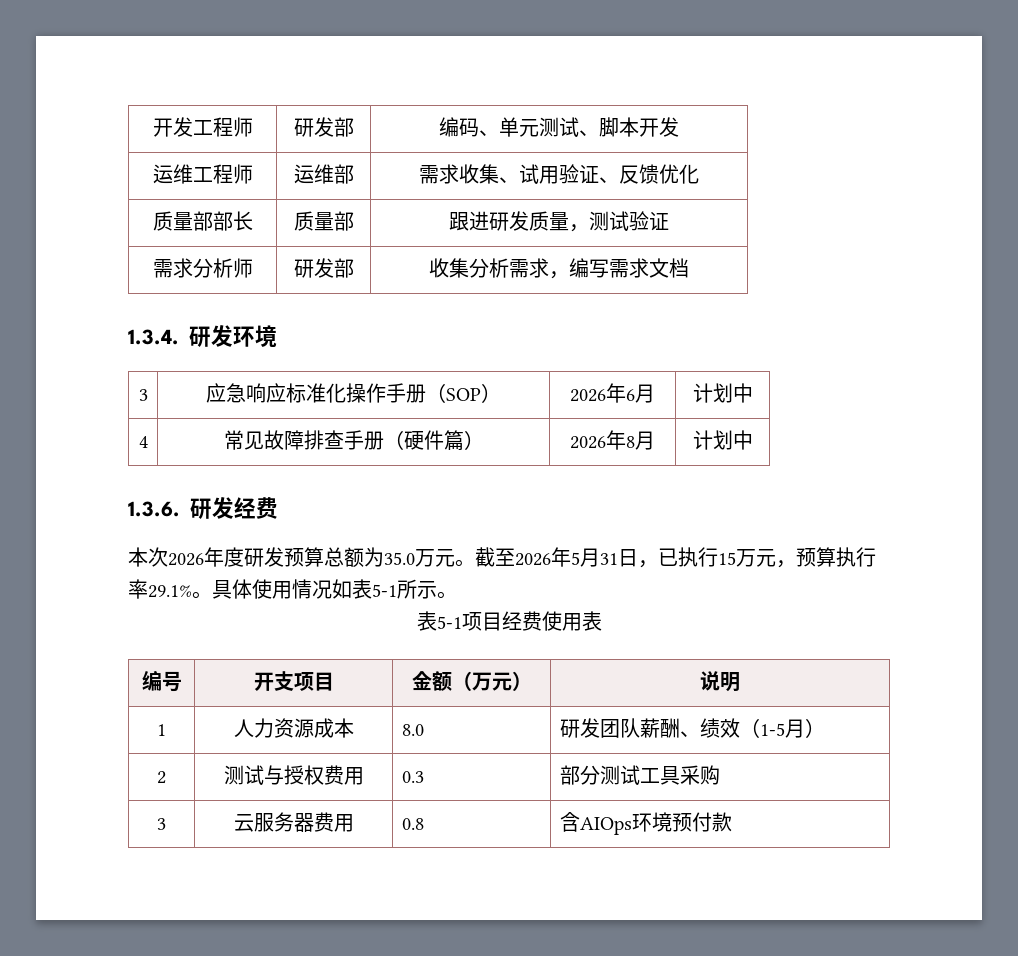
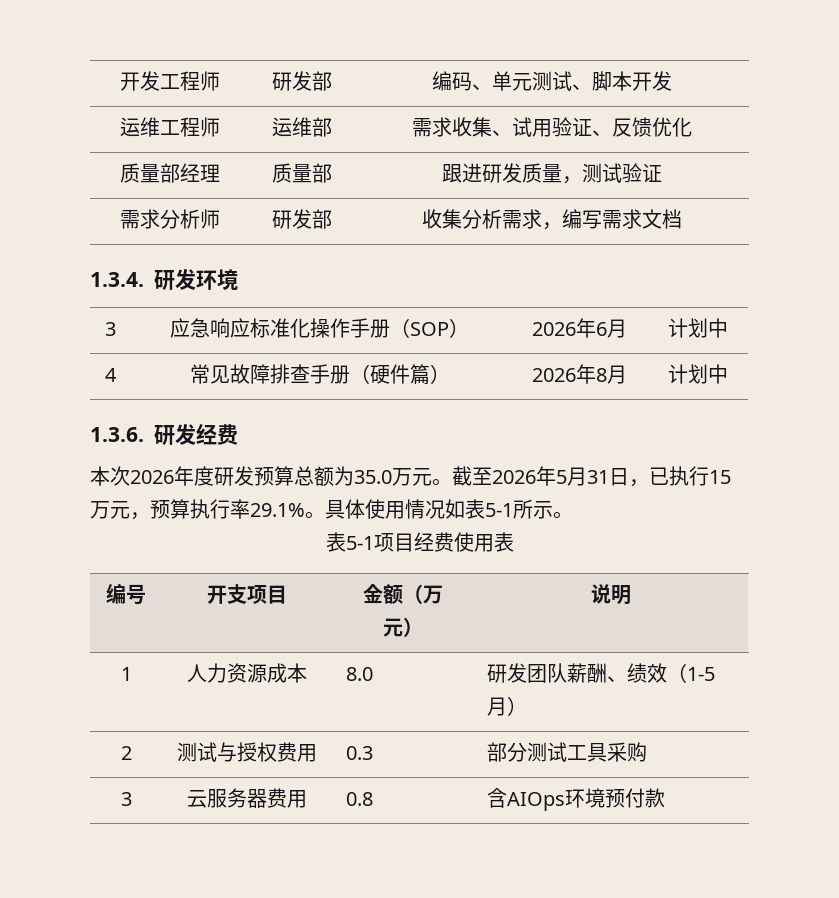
[212,211,253,231] 部长 -> [180,163,220,182] 经理

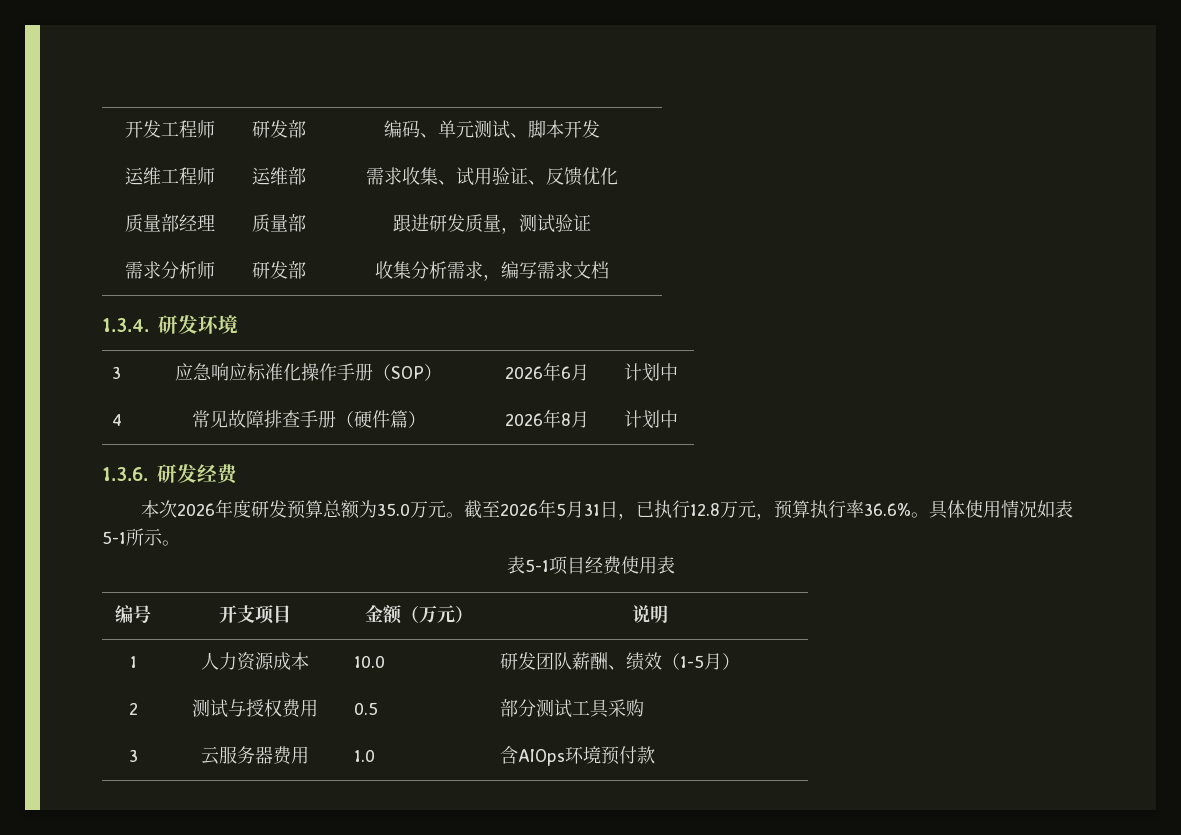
[709,470,731,484] 15 -> [689,503,720,516] 12.8
[250,503,305,517] 29.1% -> [863,503,911,516] 36.6%
[345,667,373,681] 8.0 -> [353,655,385,668] 10.0
[345,746,373,760] 0.3 -> [353,702,378,715] 0.5
[345,792,373,806] 0.8 -> [353,749,375,762] 1.0

